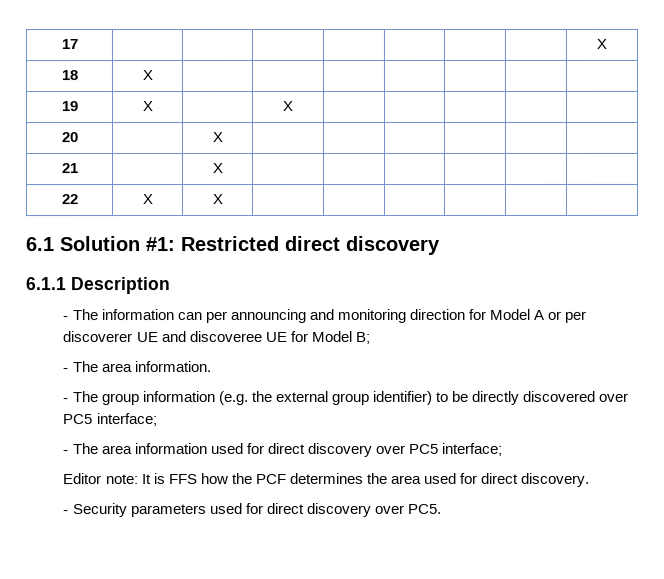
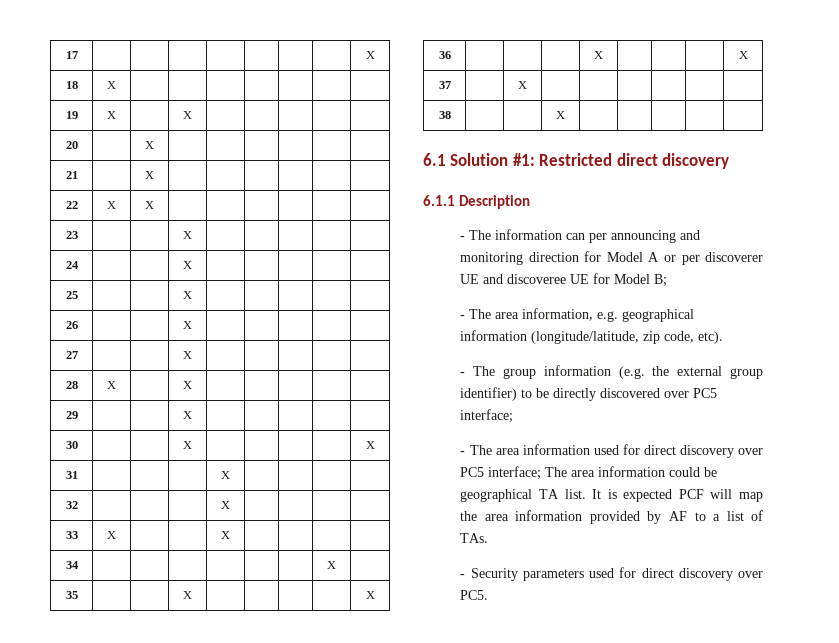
(223, 199) none -> [65,231,78,239] [183,231,192,239] [65,261,79,269] [183,261,192,269] [65,291,78,299] [183,291,192,299] [65,321,78,329] [183,321,192,329] [65,351,78,359] [183,351,192,359] [65,381,78,389] [107,381,116,389] [183,381,192,389] [65,411,78,419] [183,411,192,419] [65,441,78,449] [183,441,192,449] [365,441,375,449] [65,471,78,479] [221,471,230,479] [65,501,78,509] [221,501,230,509] [65,531,78,539] [107,531,116,539] [221,531,230,539] [65,561,79,569] [327,561,336,569] [65,591,78,599] [183,591,192,599] [365,591,375,599] [438,51,451,59] [594,51,603,59] [738,51,748,59] [438,81,451,89] [518,81,527,89] [438,111,451,119] [556,111,565,119] // 23 | | | X | | | | | // 24 | | | X | | | | | // 25 | | | X | | | | | // 26 | | | X | | | | | // 27 | | | X | | | | | // 28 | X | | X | | | | | // 29 | | | X | | | | | // 30 | | | X | | | | | X // 31 | | | | X | | | | // 32 | | | | X | | | | // 33 | X | | | X | | | | // 34 | | | | | | | X | // 35 | | | X | | | | | X // 36 | | | | X | | | | X // 37 | | X | | | | | | // 38 | | | X | | | | |
[134,361,212,373] information. -> [522,308,695,322] [460,330,724,344] information, e.g. geographical information (longitude/latitude, zip code, etc).
[63,472,591,487] // Editor note: It is FFS how the PCF determines the area used for direct discovery. -> [545,466,718,477] [460,489,764,502] [460,510,764,524] [460,533,489,543] The area information could be geographical TA list. It is expected PCF will map the area information provided by AF to a list of TAs.

